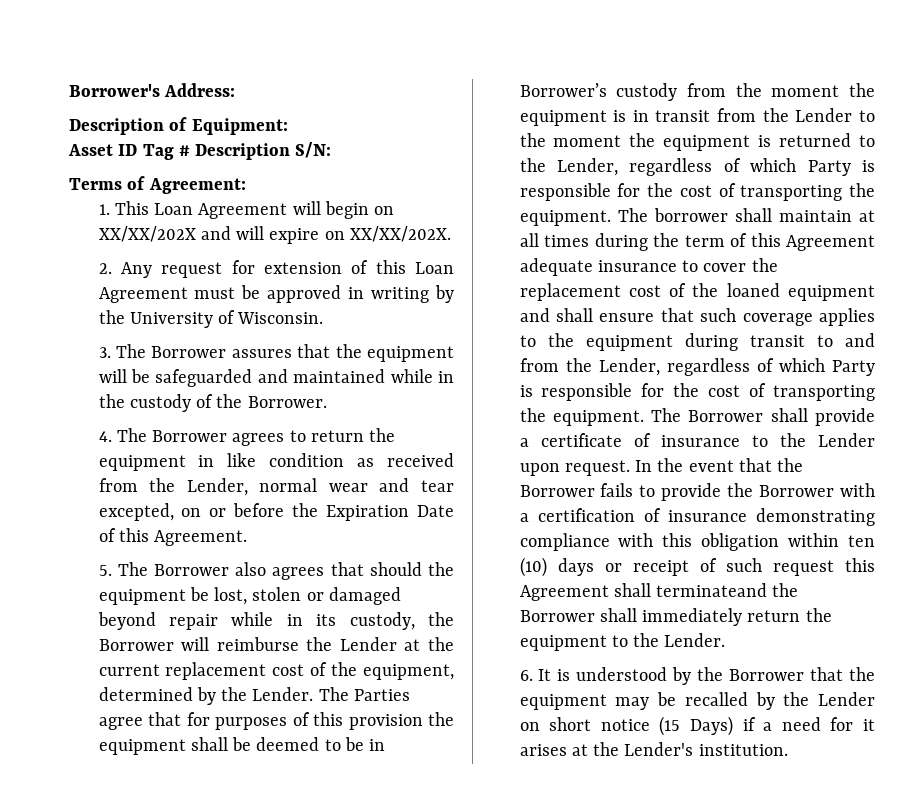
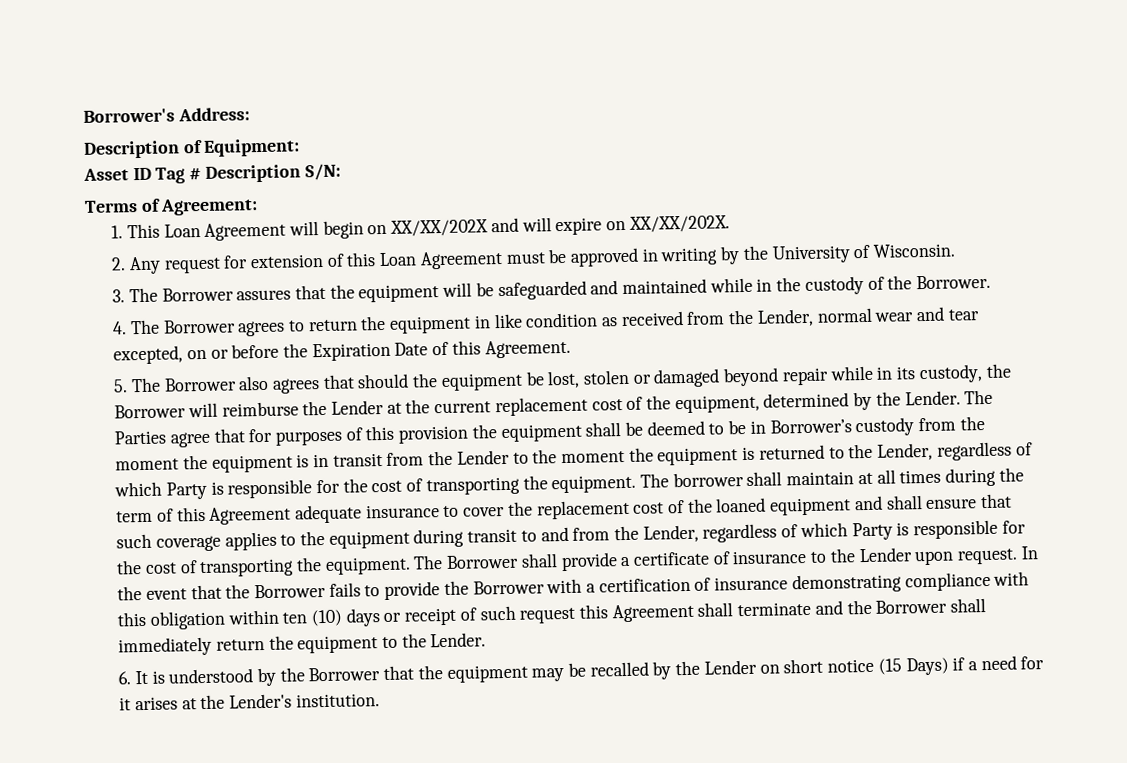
[656,583,768,597] terminateand -> [737,600,843,617] terminate and

